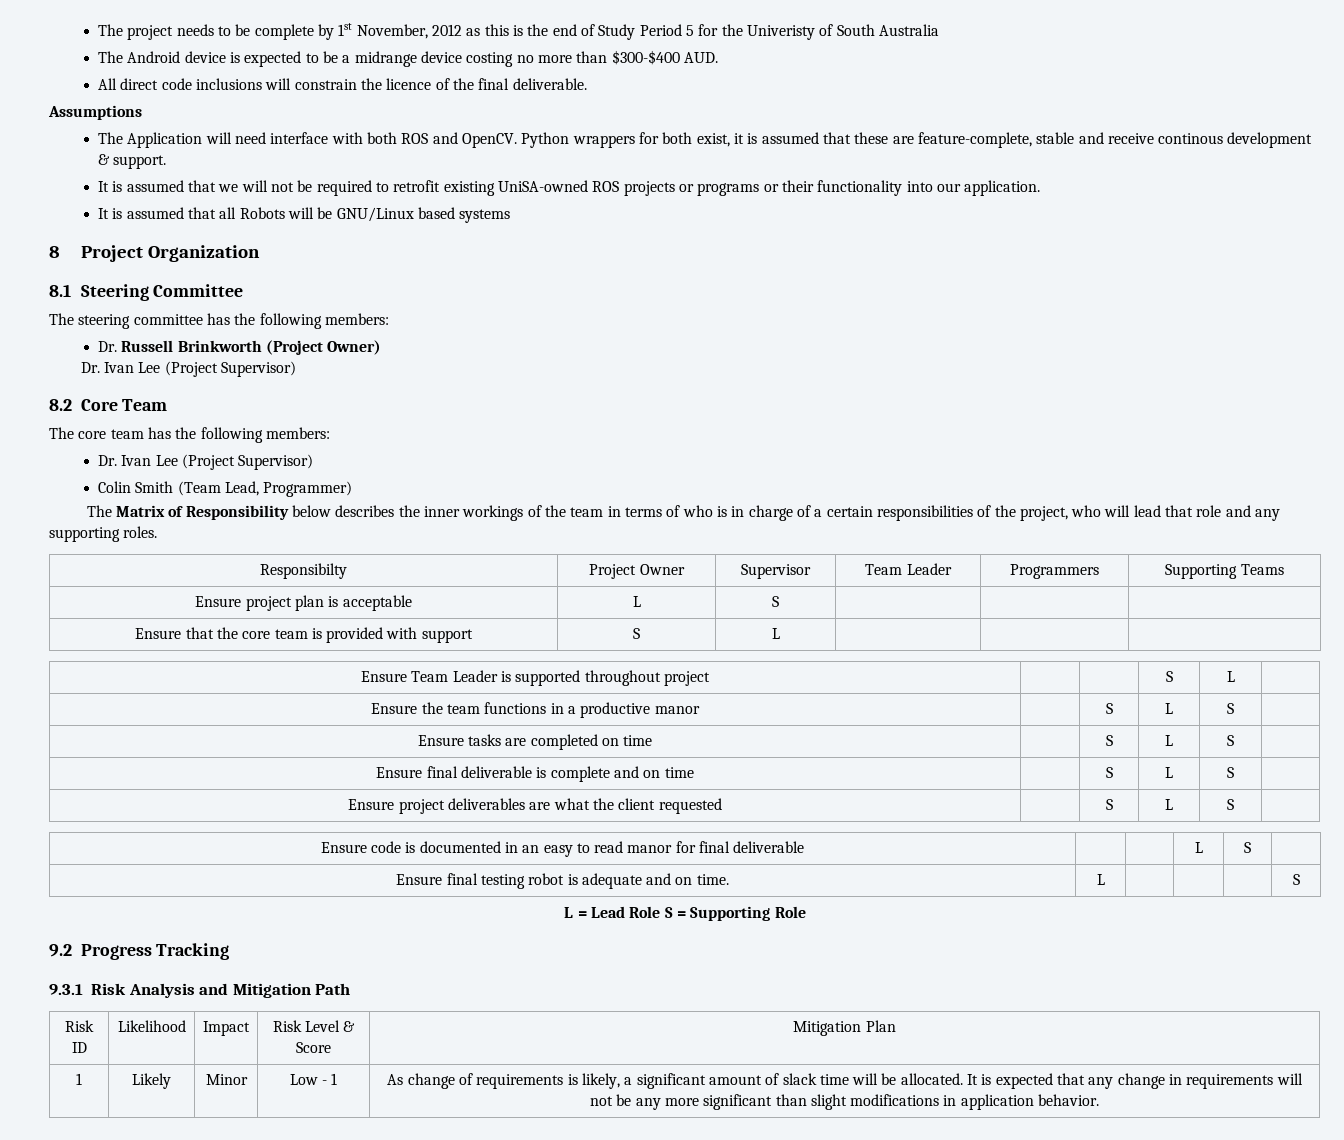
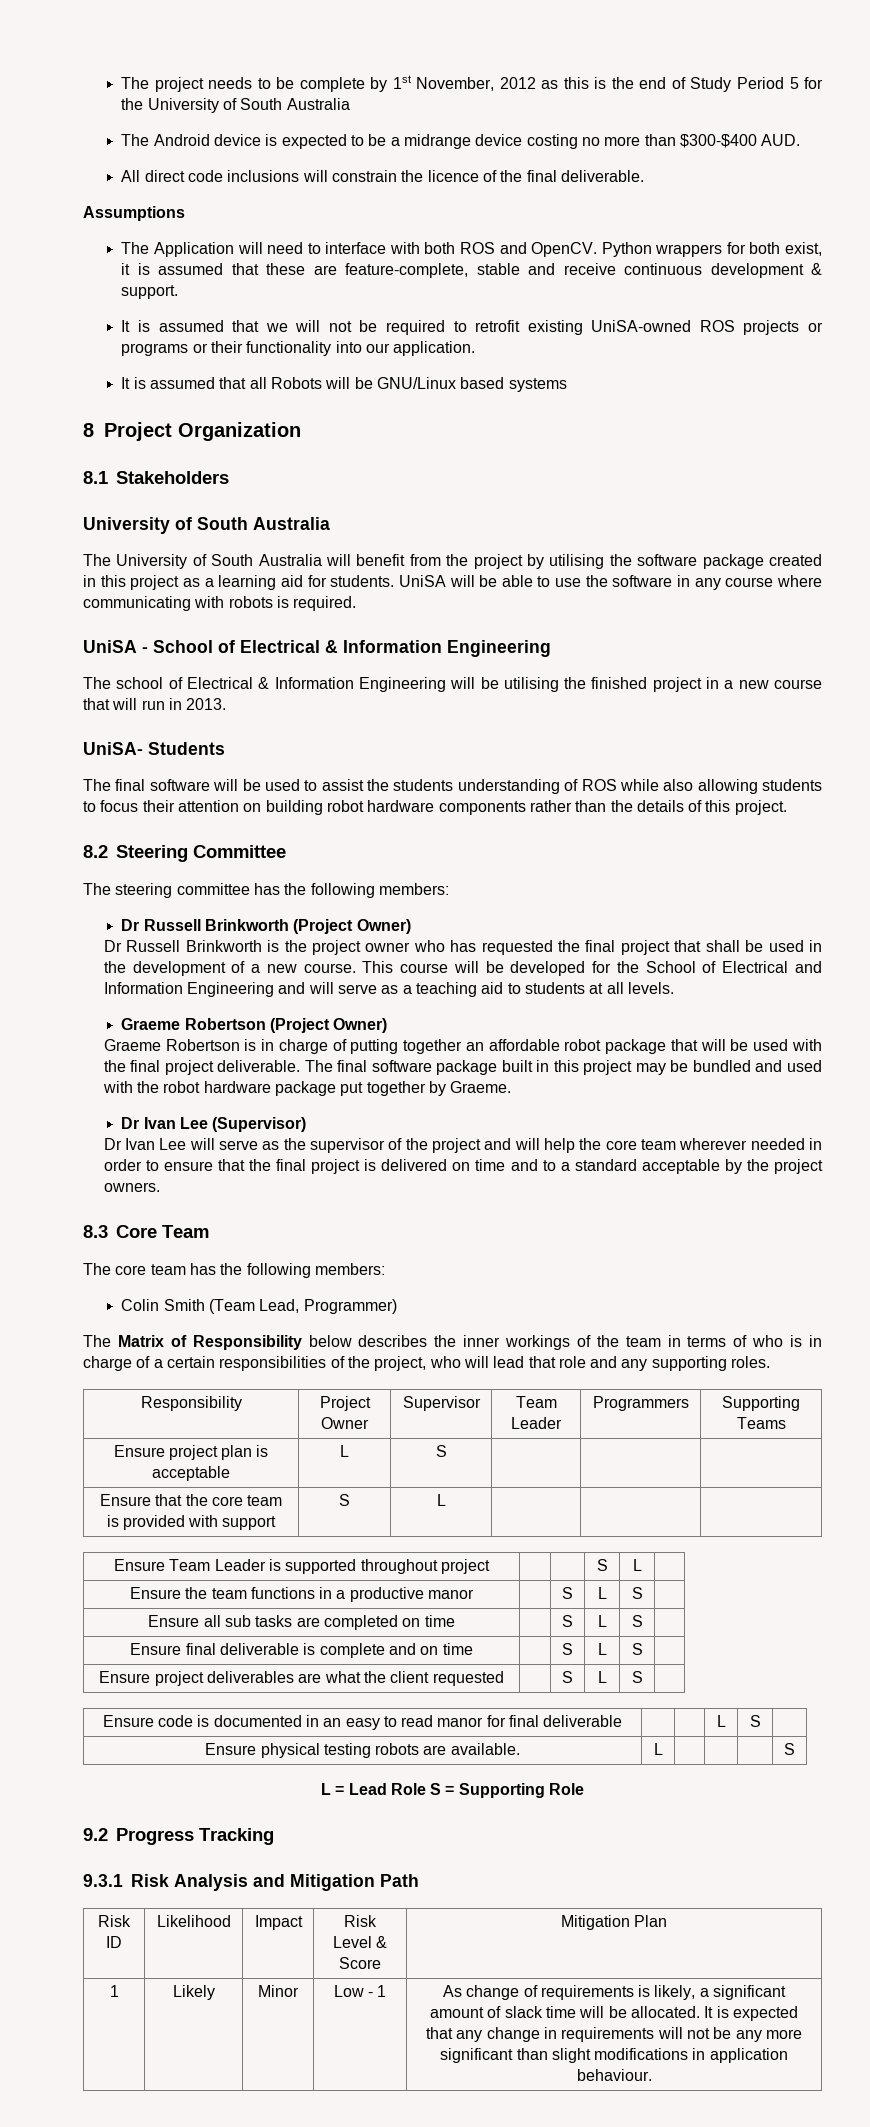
[746,25,815,40] Univeristy -> [147,98,219,113] University
(267, 138) none -> [307,243,321,254] to
[1158,133,1224,144] continous -> [624,263,703,275] continuous
(71, 290) none -> [116,471,229,484] [83,517,330,534] [83,554,822,569] [83,575,822,590] [83,596,357,611] [83,640,551,657] [83,677,822,692] [83,698,227,710] [83,742,225,755] [83,779,822,794] [83,800,787,815] [83,845,108,858] Stakeholders // University of South Australia // The University of South Australia will benefit from the project by utilising the software package created in this project as a learning aid for students. UniSA will be able to use the software in any course where communicating with robots is required. // UniSA - School of Electrical & Information Engineering // The school of Electrical & Information Engineering will be utilising the finished project in a new course that will run in 2013. // UniSA- Students // The final software will be used to assist the students understanding of ROS while also allowing students to focus their attention on building robot hardware components rather than the details of this project. // 8.2
[98,341,118,352] Dr. -> [121,919,140,931] Dr
[80,361,296,377] [49,399,72,411] Dr. Ivan Lee (Project Supervisor) // 8.2 -> [103,940,822,955] [103,961,823,976] [103,982,674,997] [121,1018,388,1033] [103,1039,823,1054] [103,1060,823,1075] [102,1081,512,1096] [121,1117,307,1132] [103,1138,823,1153] [103,1159,823,1174] [103,1182,160,1192] [83,1225,108,1238] Dr Russell Brinkworth is the project owner who has requested the final project that shall be used in the development of a new course. This course will be developed for the School of Electrical and Information Engineering and will serve as a teaching aid to students at all levels. // Graeme Robertson (Project Owner) // Graeme Robertson is in charge of putting together an affordable robot package that will be used with the final project deliverable. The final software package built in this project may be bundled and used with the robot hardware package put together by Graeme. // Dr Ivan Lee (Supervisor) // Dr Ivan Lee will serve as the supervisor of the project and will help the core team wherever needed in order to ensure that the final project is delivered on time and to a standard acceptable by the project owners. // 8.3
[98,454,314,470] // Dr. Ivan Lee (Project Supervisor) -> (385, 1269) none
[260,563,347,579] Responsibilty -> [140,1396,242,1411] Responsibility
(464, 740) none -> [203,1615,252,1627] all sub
[446,873,729,889] final testing robot is adequate and on time. -> [260,1743,520,1758] physical testing robots are available.
[1038,1094,1100,1106] behavior. -> [576,2069,652,2081] behaviour.

